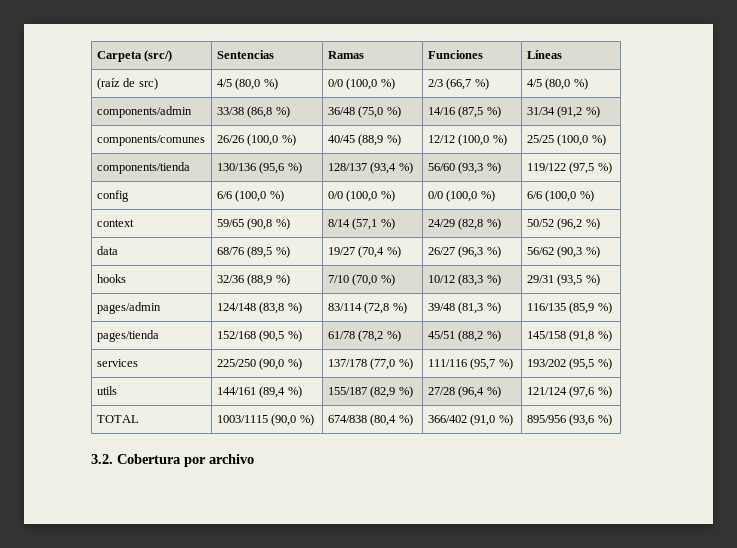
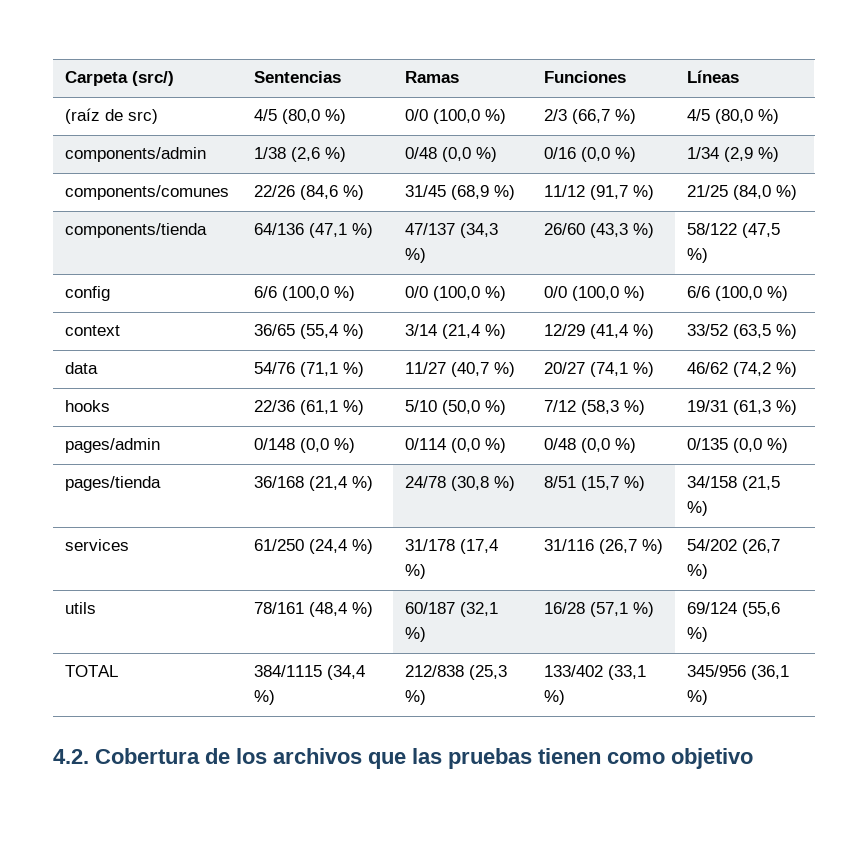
[216,106,290,118] [327,106,401,118] [427,106,501,118] [526,106,583,118] 33/38 (86,8 %) | 36/48 (75,0 %) | 14/16 (87,5 %) | 31/34 (91,2 -> [254,147,347,162] [405,147,498,162] [544,147,637,162] [687,147,754,162] 1/38 (2,6 %) | 0/48 (0,0 %) | 0/16 (0,0 %) | 1/34 (2,9
[216,134,296,146] [327,134,401,146] [427,134,507,146] [526,134,589,146] 26/26 (100,0 %) | 40/45 (88,9 %) | 12/12 (100,0 %) | 25/25 (100,0 -> [254,185,365,200] [405,185,516,200] [544,185,655,200] [687,185,772,200] 22/26 (84,6 %) | 31/45 (68,9 %) | 11/12 (91,7 %) | 21/25 (84,0
[216,162,302,174] [327,162,413,174] [427,162,501,174] [526,162,595,174] 130/136 (95,6 %) | 128/137 (93,4 %) | 56/60 (93,3 %) | 119/122 (97,5 -> [254,223,374,238] [405,223,499,238] [405,248,427,263] [544,223,655,238] [687,223,781,238] 64/136 (47,1 %) | 47/137 (34,3 %) | 26/60 (43,3 %) | 58/122 (47,5
[216,218,290,230] [327,218,395,230] [427,218,501,230] [526,218,583,230] 59/65 (90,8 %) | 8/14 (57,1 %) | 24/29 (82,8 %) | 50/52 (96,2 -> [254,324,365,339] [405,324,507,339] [544,324,655,339] [687,324,772,339] 36/65 (55,4 %) | 3/14 (21,4 %) | 12/29 (41,4 %) | 33/52 (63,5
[216,246,290,258] [327,246,401,258] [427,246,501,258] [526,246,583,258] 68/76 (89,5 %) | 19/27 (70,4 %) | 26/27 (96,3 %) | 56/62 (90,3 -> [254,362,365,377] [405,362,516,377] [544,362,655,377] [687,362,772,377] 54/76 (71,1 %) | 11/27 (40,7 %) | 20/27 (74,1 %) | 46/62 (74,2
[216,274,290,286] [327,274,395,286] [427,274,501,286] [526,274,583,286] 32/36 (88,9 %) | 7/10 (70,0 %) | 10/12 (83,3 %) | 29/31 (93,5 -> [254,400,365,415] [405,400,507,415] [544,400,646,415] [687,400,772,415] 22/36 (61,1 %) | 5/10 (50,0 %) | 7/12 (58,3 %) | 19/31 (61,3
[216,302,302,314] [327,302,407,314] [427,302,501,314] [526,302,595,314] 124/148 (83,8 %) | 83/114 (72,8 %) | 39/48 (81,3 %) | 116/135 (85,9 -> [254,438,356,453] [405,438,507,453] [544,438,637,453] [687,438,763,453] 0/148 (0,0 %) | 0/114 (0,0 %) | 0/48 (0,0 %) | 0/135 (0,0
[216,330,302,342] [327,330,401,342] [427,330,501,342] [526,330,595,342] 152/168 (90,5 %) | 61/78 (78,2 %) | 45/51 (88,2 %) | 145/158 (91,8 -> [254,476,374,491] [405,476,516,491] [544,476,646,491] [687,476,781,491] 36/168 (21,4 %) | 24/78 (30,8 %) | 8/51 (15,7 %) | 34/158 (21,5
[216,358,302,370] [327,358,413,370] [427,358,513,370] [526,358,595,370] 225/250 (90,0 %) | 137/178 (77,0 %) | 111/116 (95,7 %) | 193/202 (95,5 -> [254,539,374,554] [405,539,499,554] [405,564,427,579] [544,539,664,554] [687,539,781,554] 61/250 (24,4 %) | 31/178 (17,4 %) | 31/116 (26,7 %) | 54/202 (26,7
[216,386,302,398] [327,386,413,398] [427,386,501,398] [526,386,595,398] 144/161 (89,4 %) | 155/187 (82,9 %) | 27/28 (96,4 %) | 121/124 (97,6 -> [254,602,374,617] [405,602,499,617] [405,627,427,642] [544,602,655,617] [687,602,781,617] 78/161 (48,4 %) | 60/187 (32,1 %) | 16/28 (57,1 %) | 69/124 (55,6
[216,414,314,426] [327,414,413,426] [427,414,513,426] [526,414,612,426] [91,454,254,467] 1003/1115 (90,0 %) | 674/838 (80,4 %) | 366/402 (91,0 %) | 895/956 (93,6 %) // 3.2. Cobertura por archivo -> [254,665,366,680] [254,690,276,705] [405,665,508,680] [405,690,427,705] [544,665,647,680] [544,690,566,705] [687,665,790,680] [687,690,709,705] [53,748,753,769] 384/1115 (34,4 %) | 212/838 (25,3 %) | 133/402 (33,1 %) | 345/956 (36,1 %) // 4.2. Cobertura de los archivos que las pruebas tienen como objetivo

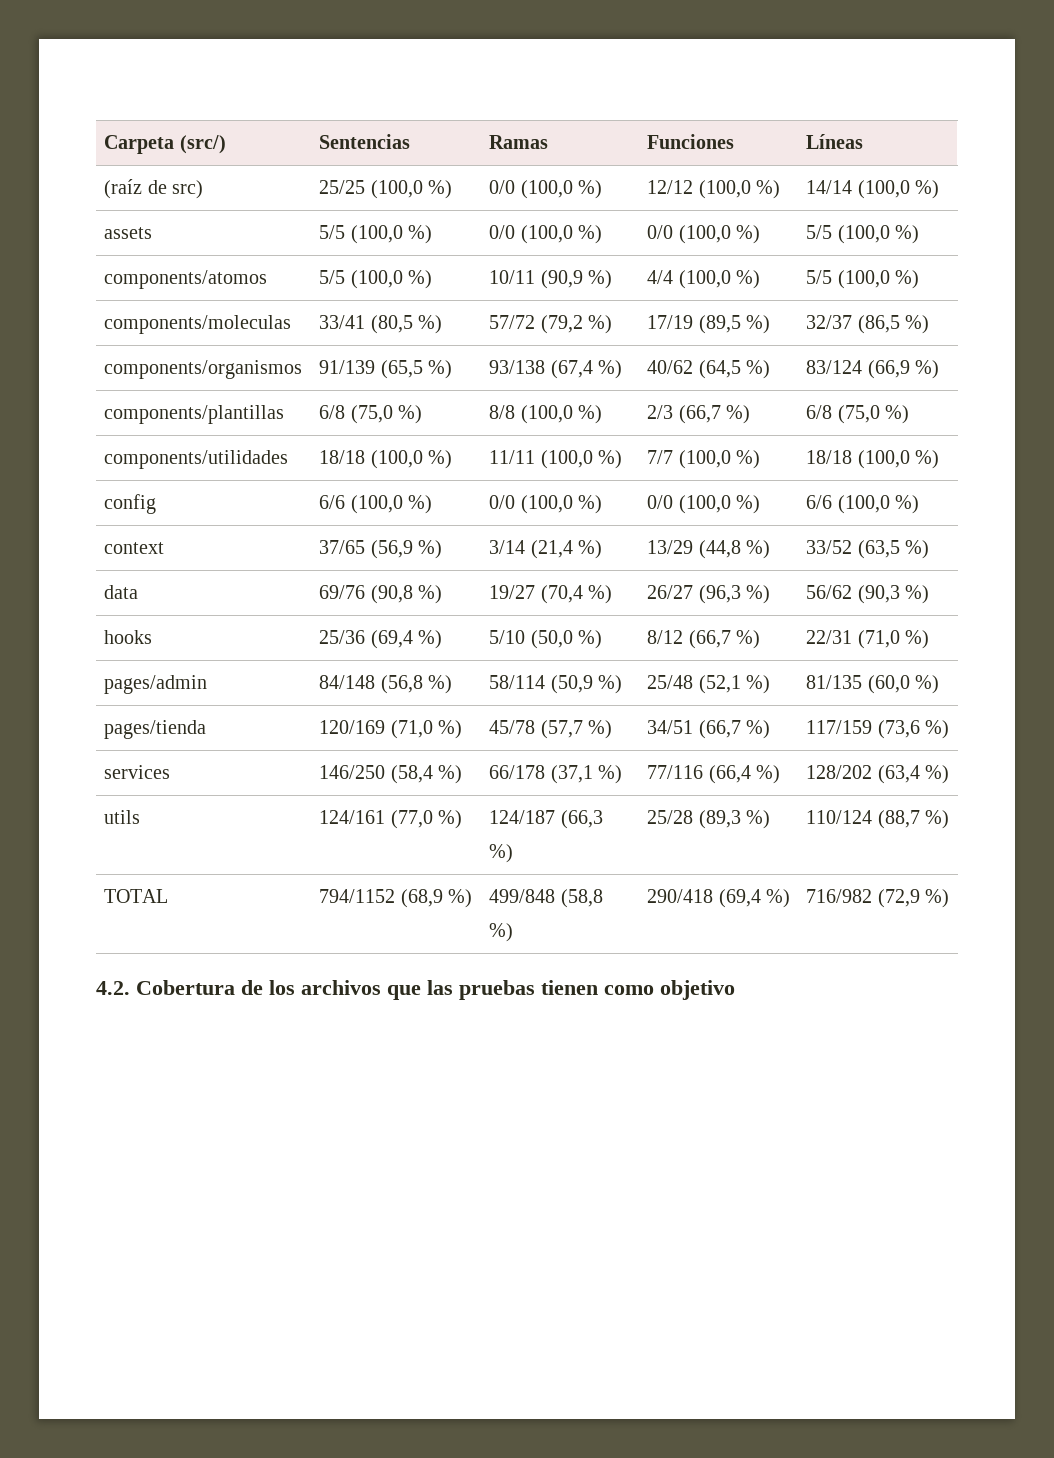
[254,109,347,124] [405,109,507,124] 4/5 (80,0 %) | 0/0 (100,0 %) -> [319,180,453,199] [489,180,603,199] [647,180,781,199] [806,180,940,199] [104,227,153,239] [319,225,433,244] [489,225,603,244] [647,225,761,244] [806,225,920,244] [104,270,268,289] [319,270,433,289] [489,270,613,289] [647,270,761,289] [806,270,920,289] [104,315,292,334] [319,315,443,334] [489,315,613,334] [647,315,771,334] [806,315,930,334] [104,360,303,379] [319,360,453,379] [489,360,623,379] [647,360,771,379] [806,360,940,379] [104,405,285,424] [319,405,423,424] [489,405,603,424] 25/25 (100,0 %) | 0/0 (100,0 %) | 12/12 (100,0 %) | 14/14 (100,0 %) // assets | 5/5 (100,0 %) | 0/0 (100,0 %) | 0/0 (100,0 %) | 5/5 (100,0 %) // components/atomos | 5/5 (100,0 %) | 10/11 (90,9 %) | 4/4 (100,0 %) | 5/5 (100,0 %) // components/moleculas | 33/41 (80,5 %) | 57/72 (79,2 %) | 17/19 (89,5 %) | 32/37 (86,5 %) // components/organismos | 91/139 (65,5 %) | 93/138 (67,4 %) | 40/62 (64,5 %) | 83/124 (66,9 %) // components/plantillas | 6/8 (75,0 %) | 8/8 (100,0 %)
[687,109,780,124] [65,147,207,162] [254,147,347,162] [405,147,498,162] [544,147,637,162] [687,147,780,162] [65,185,230,200] [254,185,365,200] [405,185,516,200] [544,185,655,200] [687,185,798,200] [65,223,208,238] [254,223,374,238] [405,223,499,238] [405,248,427,263] [544,223,655,238] [687,223,781,238] 4/5 (80,0 %) // components/admin | 1/38 (2,6 %) | 0/48 (0,0 %) | 0/16 (0,0 %) | 1/34 (2,9 %) // components/comunes | 22/26 (84,6 %) | 31/45 (68,9 %) | 11/12 (91,7 %) | 21/25 (84,0 %) // components/tienda | 64/136 (47,1 %) | 47/137 (34,3 %) | 26/60 (43,3 %) | 58/122 (47,5 -> [806,405,910,424] [104,450,289,469] [319,450,453,469] [489,450,623,469] [647,450,761,469] [806,450,910,469] 6/8 (75,0 %) // components/utilidades | 18/18 (100,0 %) | 11/11 (100,0 %) | 7/7 (100,0 %) | 18/18 (100,0
[254,324,339,339] 36/65 (55,4 -> [319,540,413,559] 37/65 (56,9
[544,324,629,339] 12/29 (41,4 -> [647,540,741,559] 13/29 (44,8
[254,362,365,377] [405,362,516,377] [544,362,655,377] [687,362,772,377] 54/76 (71,1 %) | 11/27 (40,7 %) | 20/27 (74,1 %) | 46/62 (74,2 -> [319,585,443,604] [489,585,613,604] [647,585,771,604] [806,585,900,604] 69/76 (90,8 %) | 19/27 (70,4 %) | 26/27 (96,3 %) | 56/62 (90,3
[254,400,339,415] 22/36 (61,1 -> [319,630,413,649] 25/36 (69,4
[544,400,646,415] [687,400,772,415] 7/12 (58,3 %) | 19/31 (61,3 -> [647,630,761,649] [806,630,900,649] 8/12 (66,7 %) | 22/31 (71,0
[254,438,356,453] [405,438,507,453] [544,438,637,453] [687,438,763,453] 0/148 (0,0 %) | 0/114 (0,0 %) | 0/48 (0,0 %) | 0/135 (0,0 -> [319,675,453,694] [489,675,623,694] [647,675,771,694] [806,675,910,694] 84/148 (56,8 %) | 58/114 (50,9 %) | 25/48 (52,1 %) | 81/135 (60,0
[254,476,374,491] [405,476,516,491] [544,476,646,491] [687,476,781,491] 36/168 (21,4 %) | 24/78 (30,8 %) | 8/51 (15,7 %) | 34/158 (21,5 -> [319,720,463,739] [489,720,613,739] [647,720,771,739] [806,720,920,739] 120/169 (71,0 %) | 45/78 (57,7 %) | 34/51 (66,7 %) | 117/159 (73,6
[254,539,374,554] [405,539,499,554] [405,564,427,579] [544,539,664,554] [687,539,781,554] 61/250 (24,4 %) | 31/178 (17,4 %) | 31/116 (26,7 %) | 54/202 (26,7 -> [319,765,463,784] [489,765,623,784] [647,765,781,784] [806,765,920,784] 146/250 (58,4 %) | 66/178 (37,1 %) | 77/116 (66,4 %) | 128/202 (63,4
[254,602,374,617] [405,602,499,617] [405,627,427,642] [544,602,655,617] [687,602,781,617] 78/161 (48,4 %) | 60/187 (32,1 %) | 16/28 (57,1 %) | 69/124 (55,6 -> [319,810,463,829] [489,810,603,829] [489,844,514,863] [647,810,771,829] [806,810,920,829] 124/161 (77,0 %) | 124/187 (66,3 %) | 25/28 (89,3 %) | 110/124 (88,7
[254,665,366,680] [254,690,276,705] [405,665,508,680] [405,690,427,705] [544,665,647,680] [544,690,566,705] [687,665,790,680] 384/1115 (34,4 %) | 212/838 (25,3 %) | 133/402 (33,1 %) | 345/956 (36,1 -> [319,889,473,908] [489,889,603,908] [489,923,514,942] [647,889,791,908] [806,889,920,908] 794/1152 (68,9 %) | 499/848 (58,8 %) | 290/418 (69,4 %) | 716/982 (72,9

